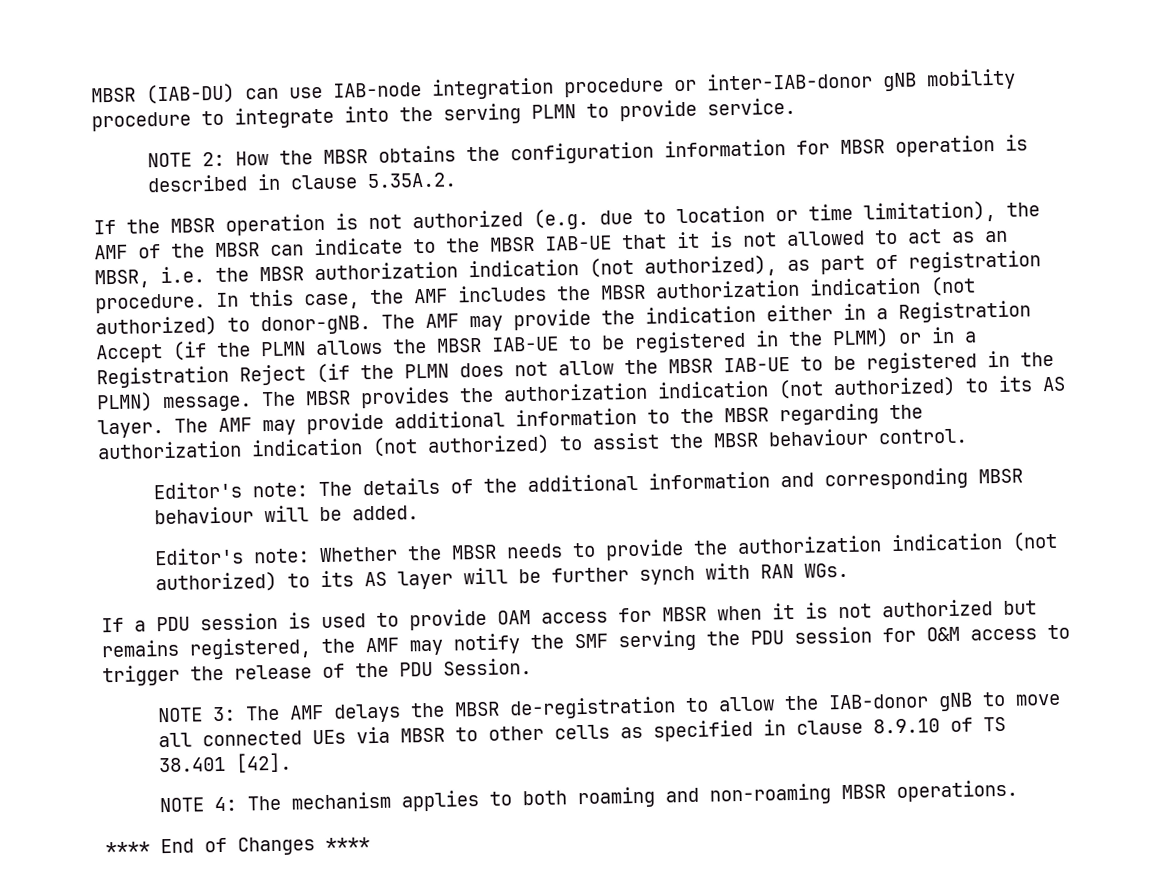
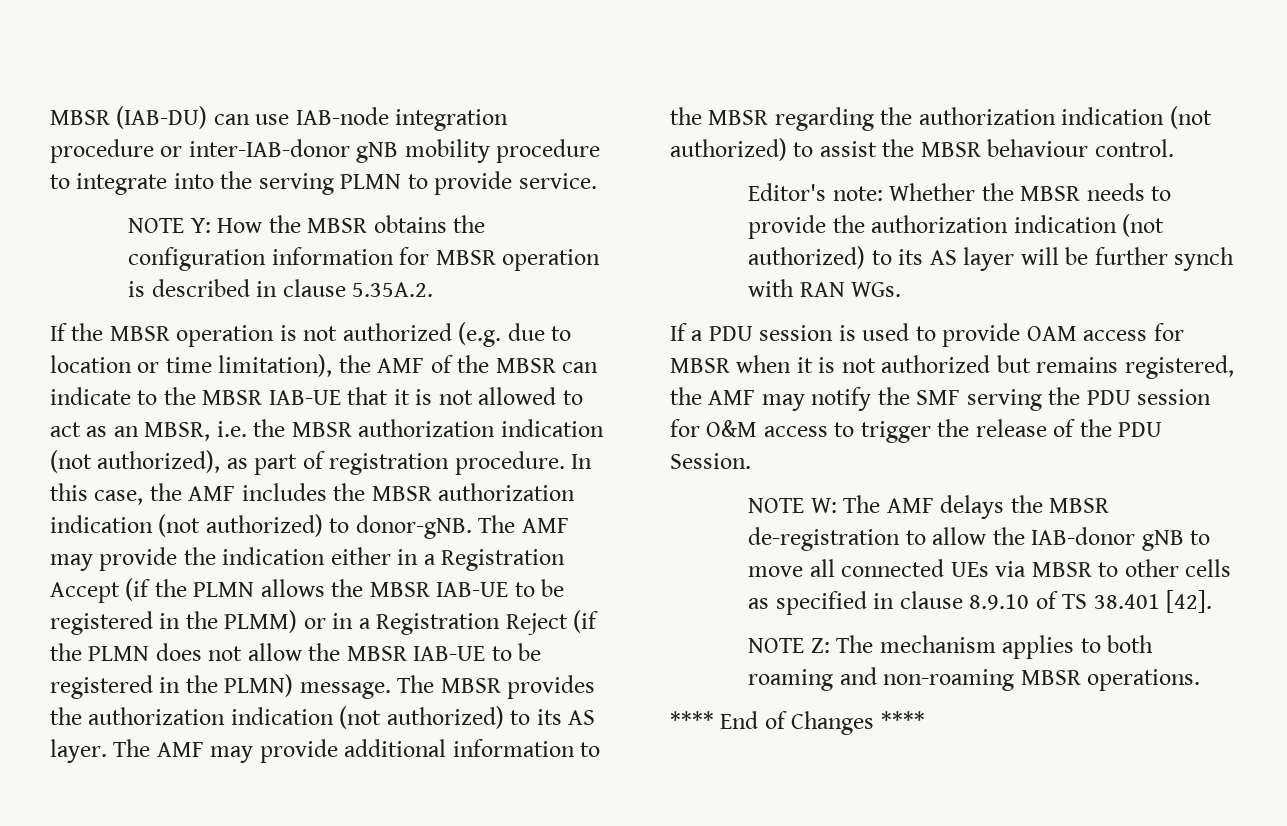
[201,151,225,167] 2: -> [190,218,211,233] Y:
[152,467,1023,500] [153,505,419,525] // Editor's note: The details of the additional information and corresponding MBSR behaviour will be added. -> (1174, 148) none
[211,706,236,722] 3: -> [810,498,837,513] W:
[213,796,237,812] 4: -> [810,638,830,653] Z:

